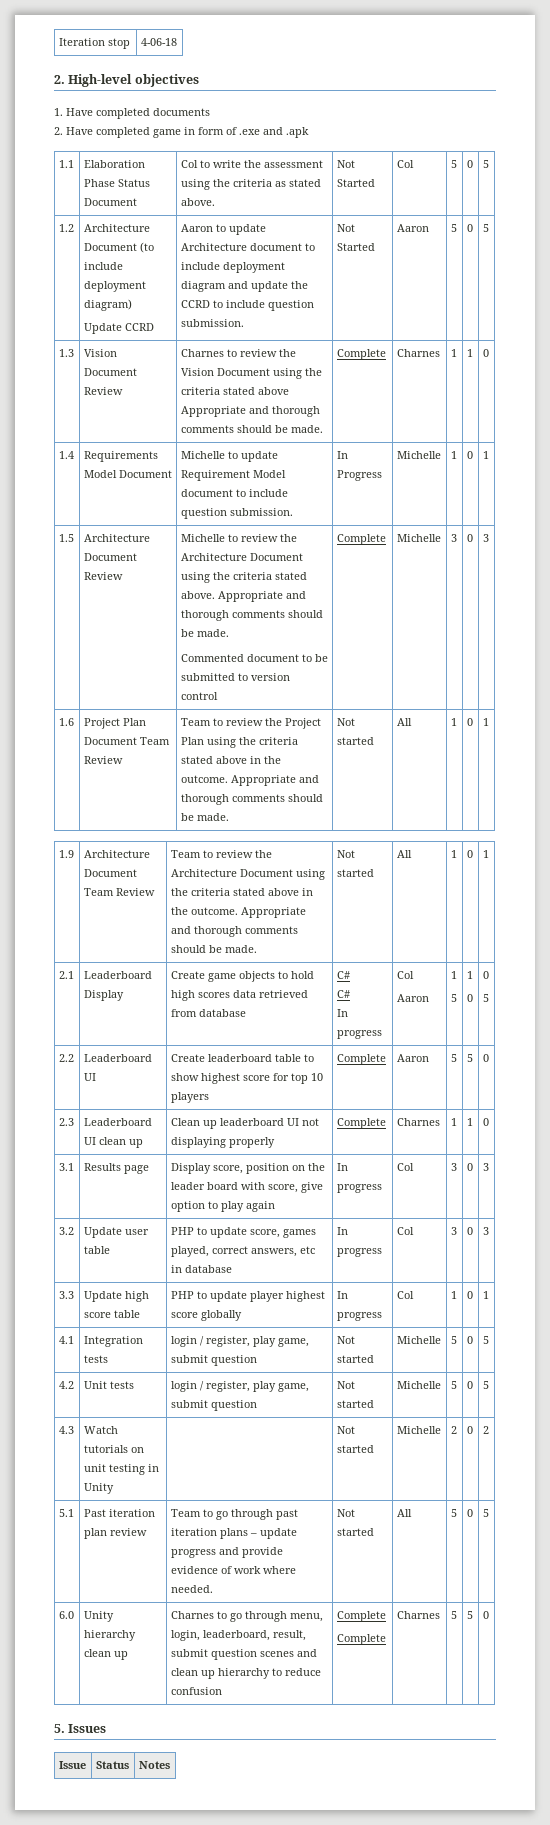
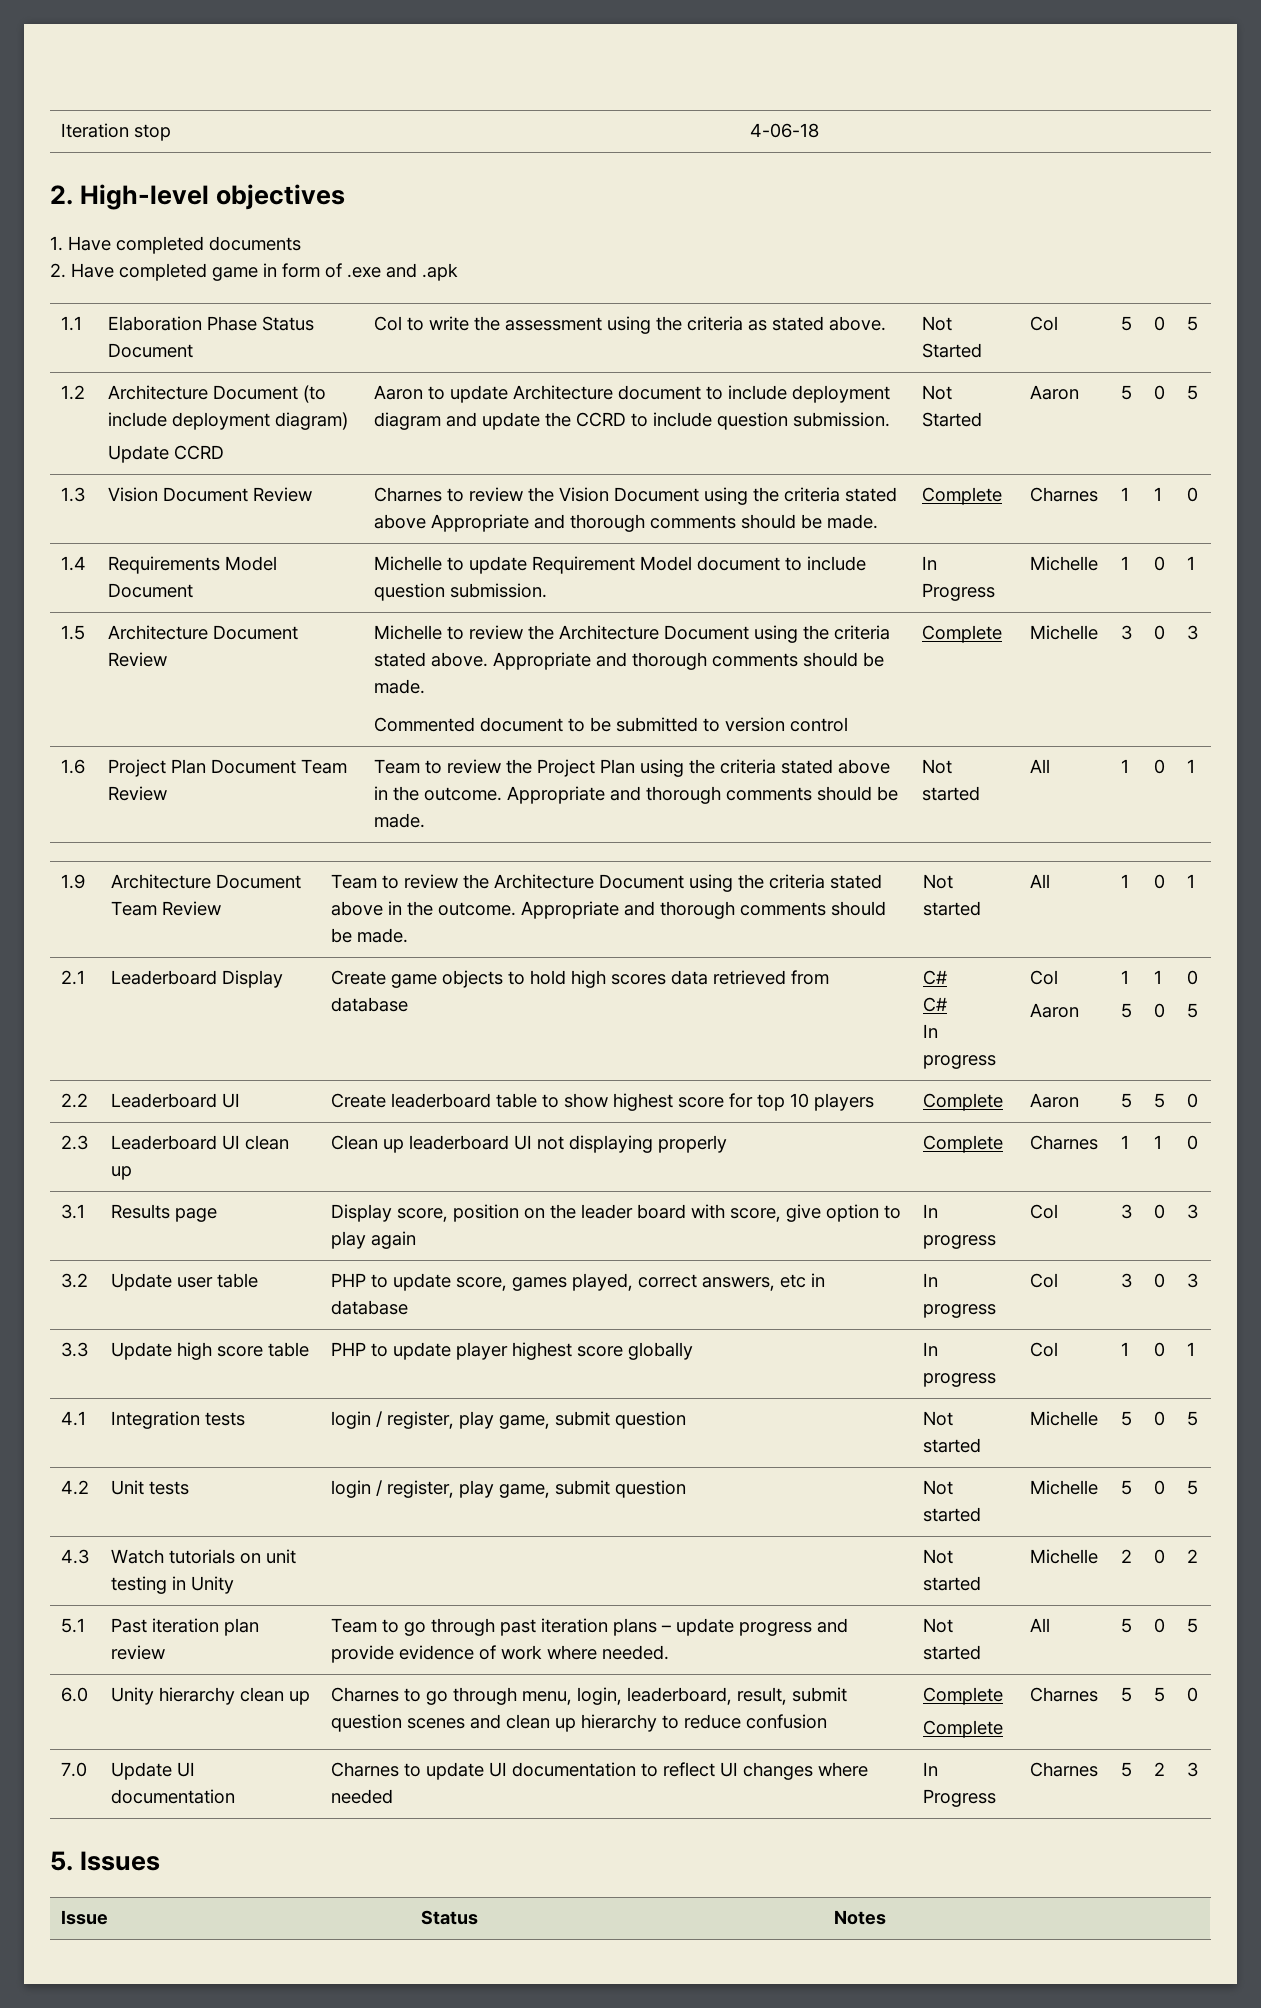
(489, 1615) none -> [60,1762,87,1777] [110,1762,195,1780] [110,1789,235,1804] [330,1762,868,1780] [330,1789,393,1804] [922,1762,938,1776] [922,1789,996,1807] [1029,1762,1098,1777] [1120,1762,1132,1777] [1153,1762,1165,1776] [1186,1762,1198,1777] // 7.0 | Update UI documentation | Charnes to update UI documentation to reflect UI changes where needed | In Progress | Charnes | 5 | 2 | 3

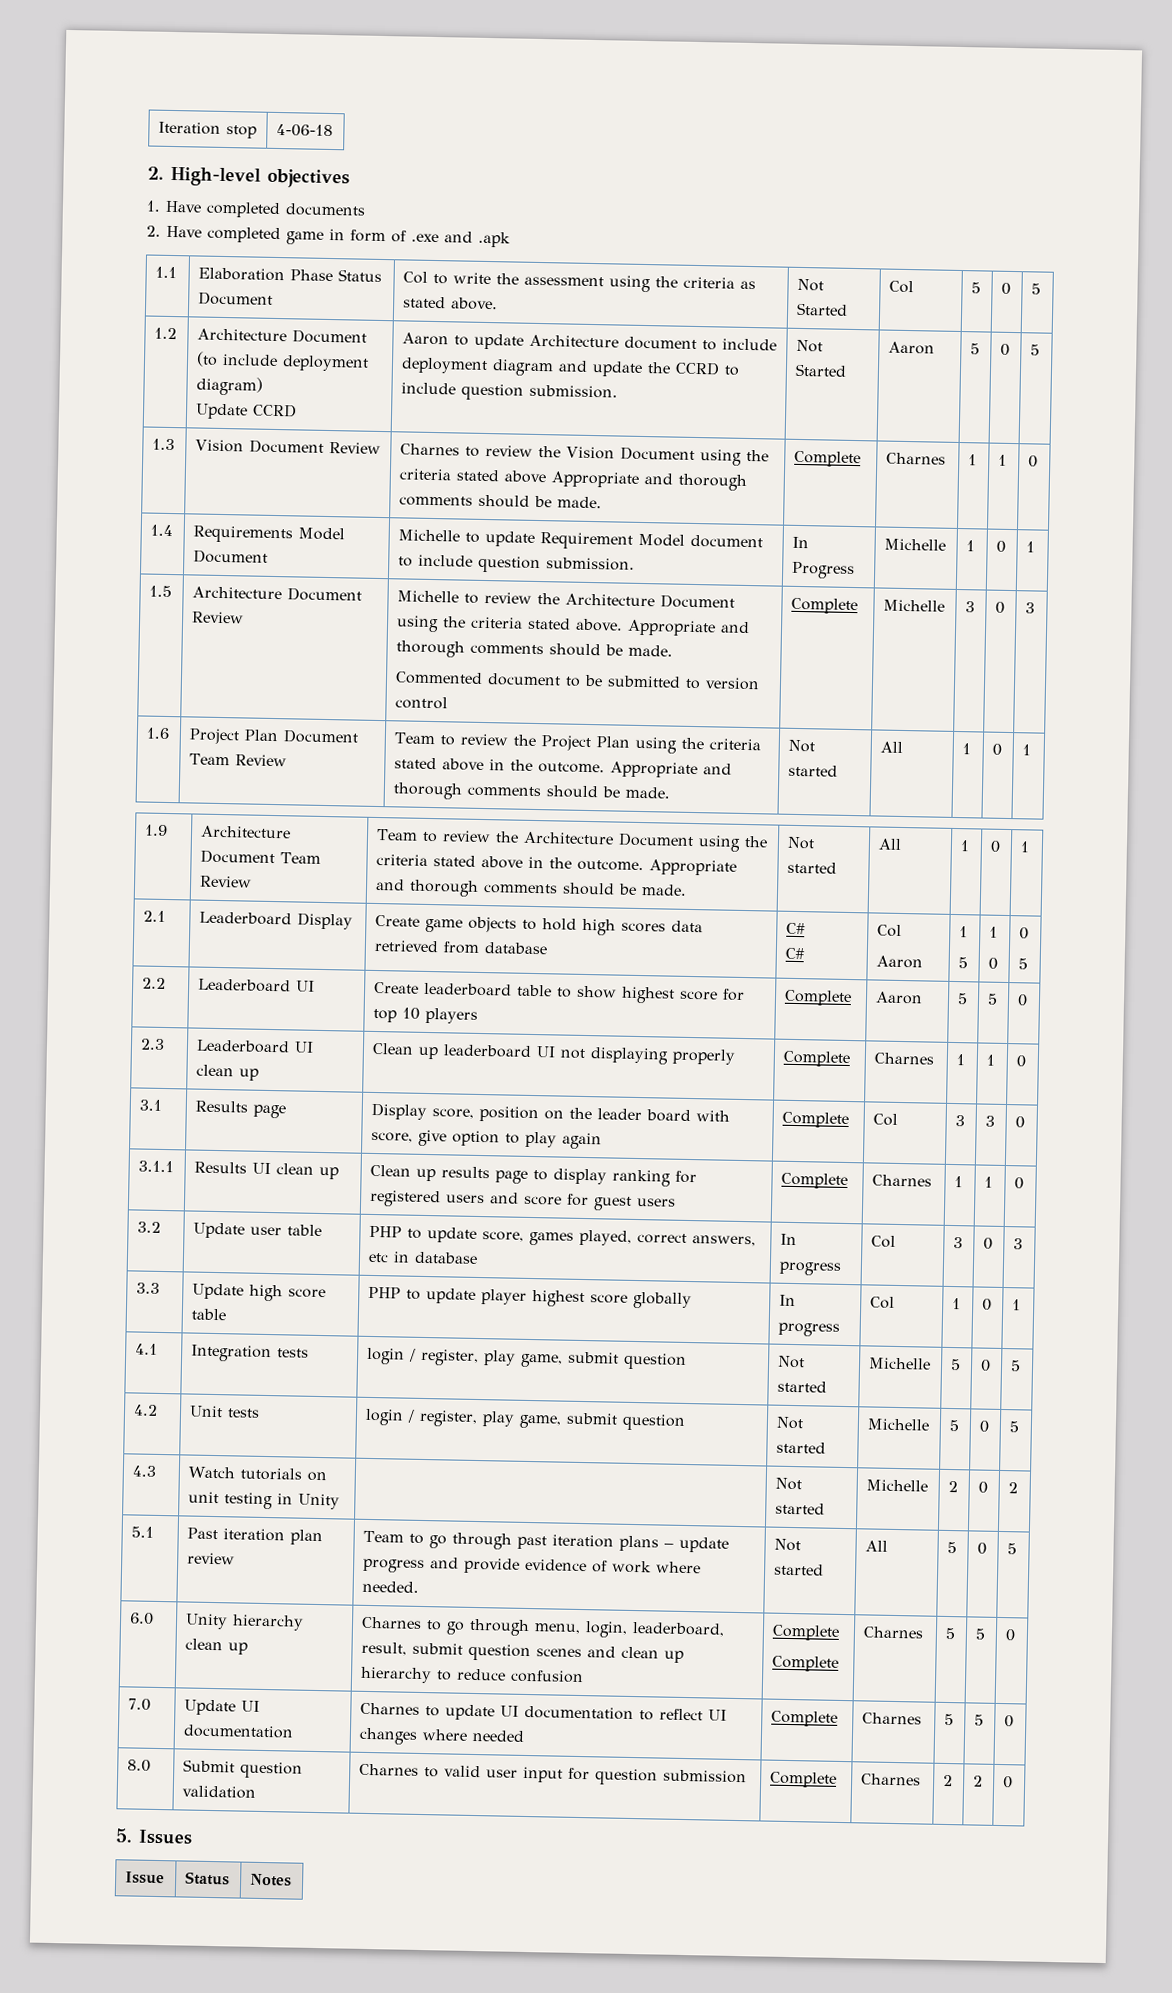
[922,1024,938,1038] [922,1055,996,1069] // In progress -> (806, 953) none
[922,1204,938,1218] [922,1235,996,1249] [1029,1204,1058,1219] [1120,1204,1132,1219] [1153,1204,1165,1219] [1186,1204,1198,1219] In progress | Col | 3 | 0 | 3 -> [782,1111,850,1129] [873,1113,899,1126] [955,1115,966,1127] [985,1115,996,1127] [1015,1116,1026,1129] [138,1160,175,1173] [194,1161,340,1180] [370,1164,698,1187] [369,1189,677,1211] [781,1172,849,1190] [872,1174,933,1187] [954,1176,964,1188] [984,1176,994,1188] [1014,1177,1025,1190] Complete | Col | 3 | 3 | 0 // 3.1.1 | Results UI clean up | Clean up results page to display ranking for registered users and score for guest users | Complete | Charnes | 1 | 1 | 0
[922,1762,938,1776] [922,1789,996,1807] [1029,1762,1098,1777] [1120,1762,1132,1777] [1153,1762,1165,1776] [1186,1762,1198,1777] In Progress | Charnes | 5 | 2 | 3 -> [771,1710,839,1727] [862,1712,923,1725] [944,1713,955,1726] [974,1714,985,1726] [1004,1715,1015,1728] [127,1759,152,1772] [183,1759,304,1779] [182,1785,257,1799] [359,1763,748,1786] [770,1771,838,1788] [861,1773,922,1786] [943,1774,954,1787] [973,1775,984,1787] [1003,1776,1014,1789] Complete | Charnes | 5 | 5 | 0 // 8.0 | Submit question validation | Charnes to valid user input for question submission | Complete | Charnes | 2 | 2 | 0

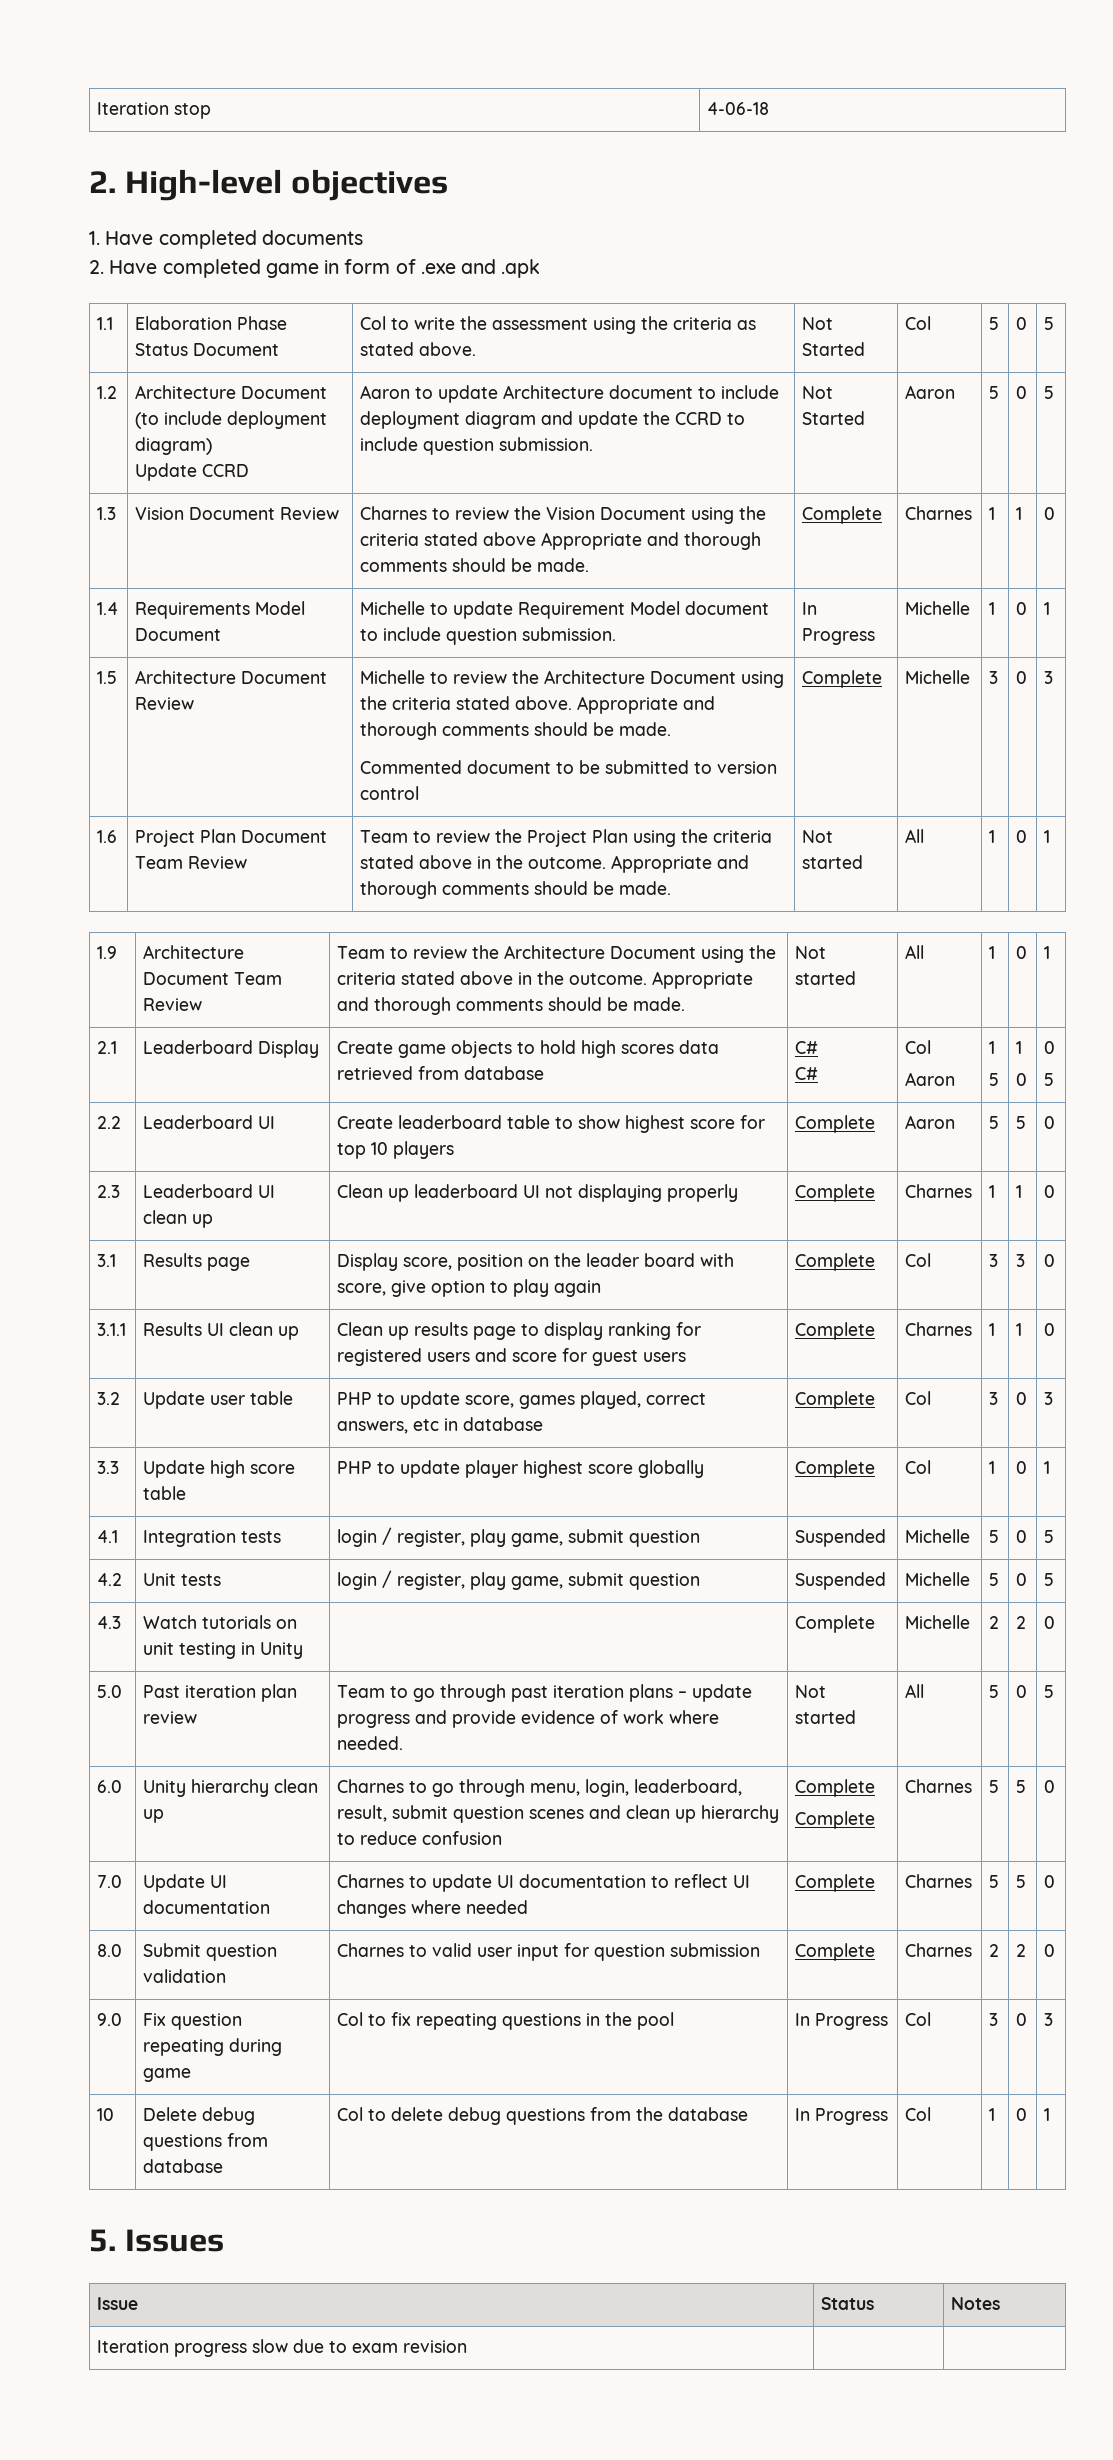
[780,1233,798,1246] [779,1261,842,1276] In progress -> [795,1391,876,1409] Complete
[779,1294,797,1307] [778,1322,841,1337] In progress -> [795,1460,876,1478] Complete
[777,1355,806,1369] [777,1380,828,1393] Not started -> [795,1529,887,1547] Suspended
[776,1416,805,1430] [776,1441,827,1454] Not started -> [795,1572,887,1590] Suspended
[775,1477,803,1491] [775,1502,826,1515] Not started -> [795,1615,876,1633] Complete
[978,1481,989,1494] [1008,1482,1019,1494] [131,1526,155,1538] | 0 | 2 // 5.1 -> [1016,1616,1027,1629] [1044,1616,1056,1629] [97,1685,123,1698] | 2 | 0 // 5.0
(1014, 1782) none -> [97,2013,123,2026] [143,2013,243,2030] [143,2038,283,2056] [143,2068,192,2082] [337,2012,675,2030] [795,2013,889,2030] [905,2012,932,2026] [989,2013,999,2026] [1016,2013,1028,2026] [1044,2013,1054,2026] [97,2108,115,2121] [143,2107,256,2125] [143,2133,269,2151] [143,2159,224,2173] [337,2107,749,2125] [795,2108,889,2125] [905,2107,932,2121] [989,2108,996,2121] [1016,2108,1028,2121] [1044,2108,1051,2121] // 9.0 | Fix question repeating during game | Col to fix repeating questions in the pool | In Progress | Col | 3 | 0 | 3 // 10 | Delete debug questions from database | Col to delete debug questions from the database | In Progress | Col | 1 | 0 | 1
(293, 1880) none -> [97,2339,468,2357] // Iteration progress slow due to exam revision | |

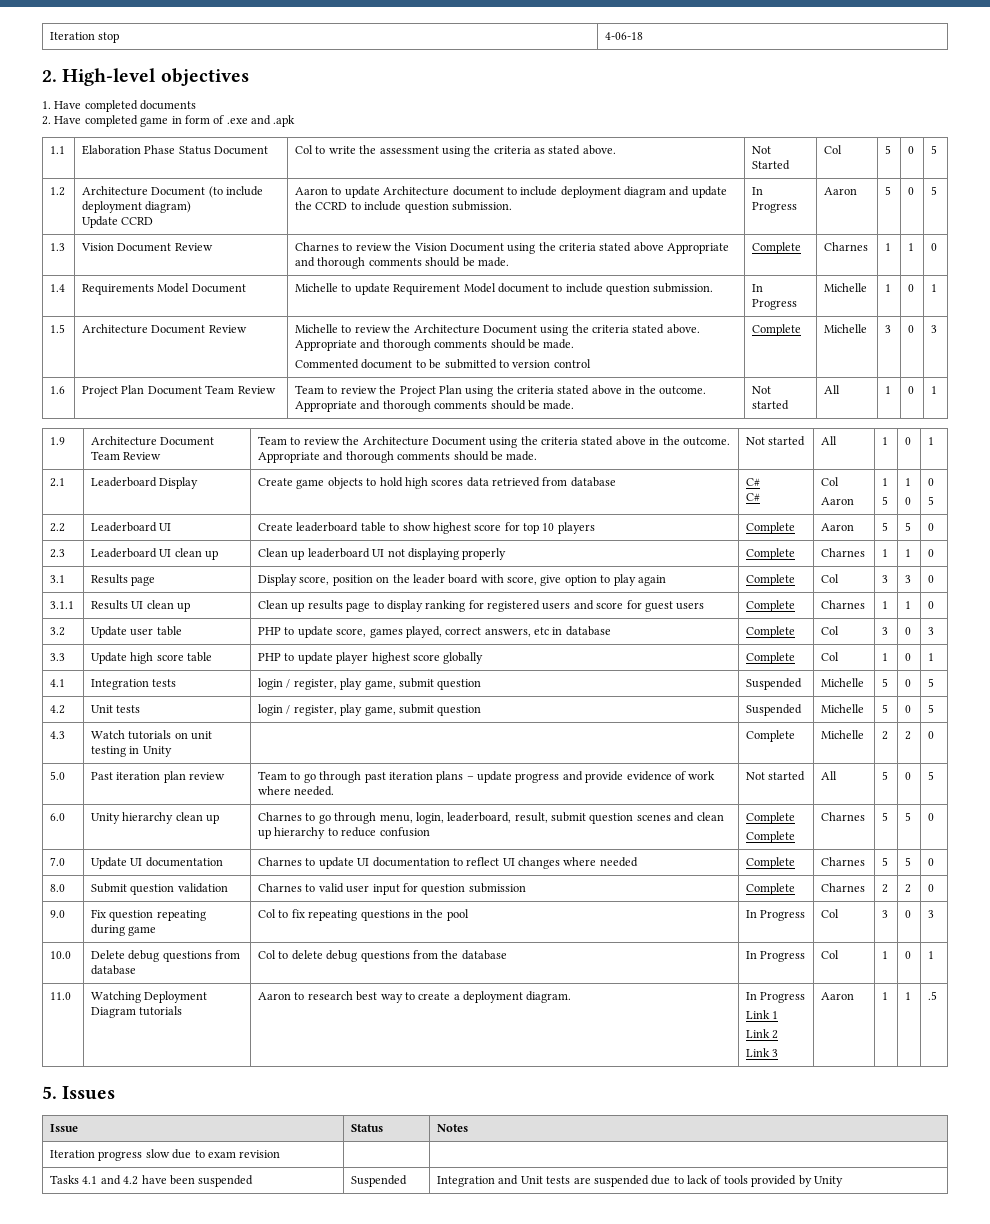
[802,386,834,399] [802,411,866,425] Not Started -> [752,187,764,195] [752,202,798,213] In Progress
[97,2108,115,2121] 10 -> [50,951,72,959] 10.0
(1051, 2114) none -> [50,992,72,1000] [91,991,208,1003] [91,1006,183,1018] [258,991,572,1003] [746,992,806,1003] [746,1010,779,1019] [746,1029,779,1039] [746,1048,779,1057] [821,992,855,1000] [882,992,889,1000] [905,992,912,1000] [928,991,938,1000] // 11.0 | Watching Deployment Diagram tutorials | Aaron to research best way to create a deployment diagram. | In Progress // Link 1 // Link 2 // Link 3 | Aaron | 1 | 1 | .5
(468, 2346) none -> [50,1175,254,1187] [351,1175,408,1187] [437,1175,843,1187] // Tasks 4.1 and 4.2 have been suspended | Suspended | Integration and Unit tests are suspended due to lack of tools provided by Unity

